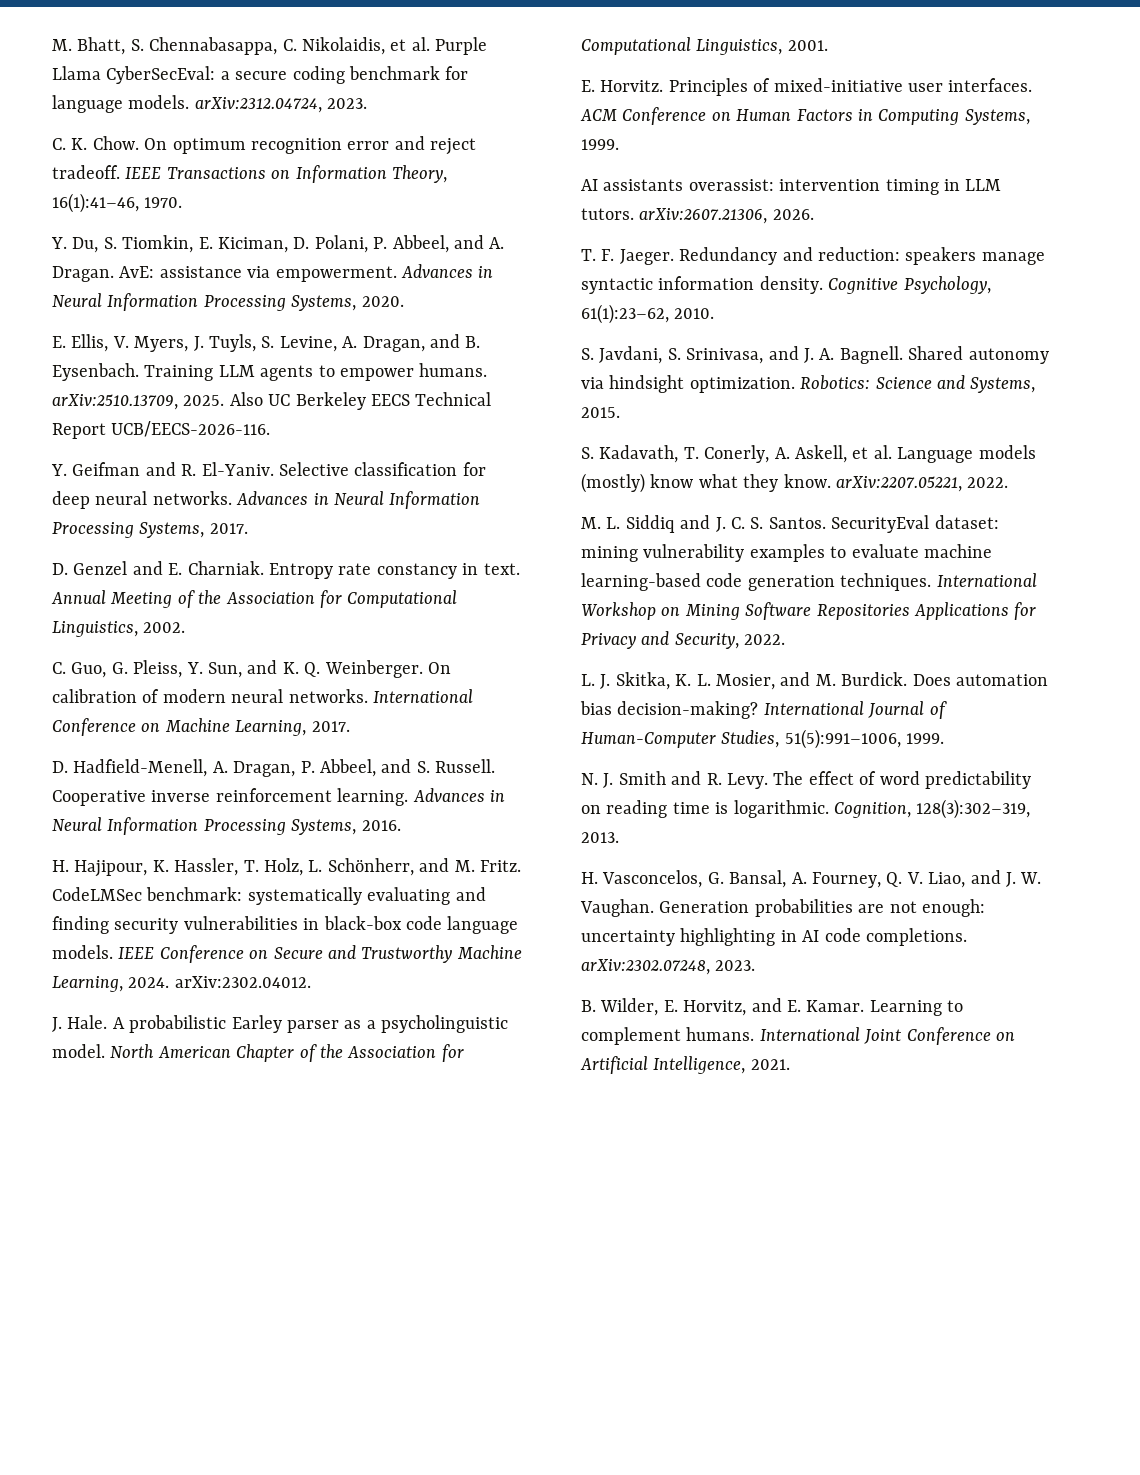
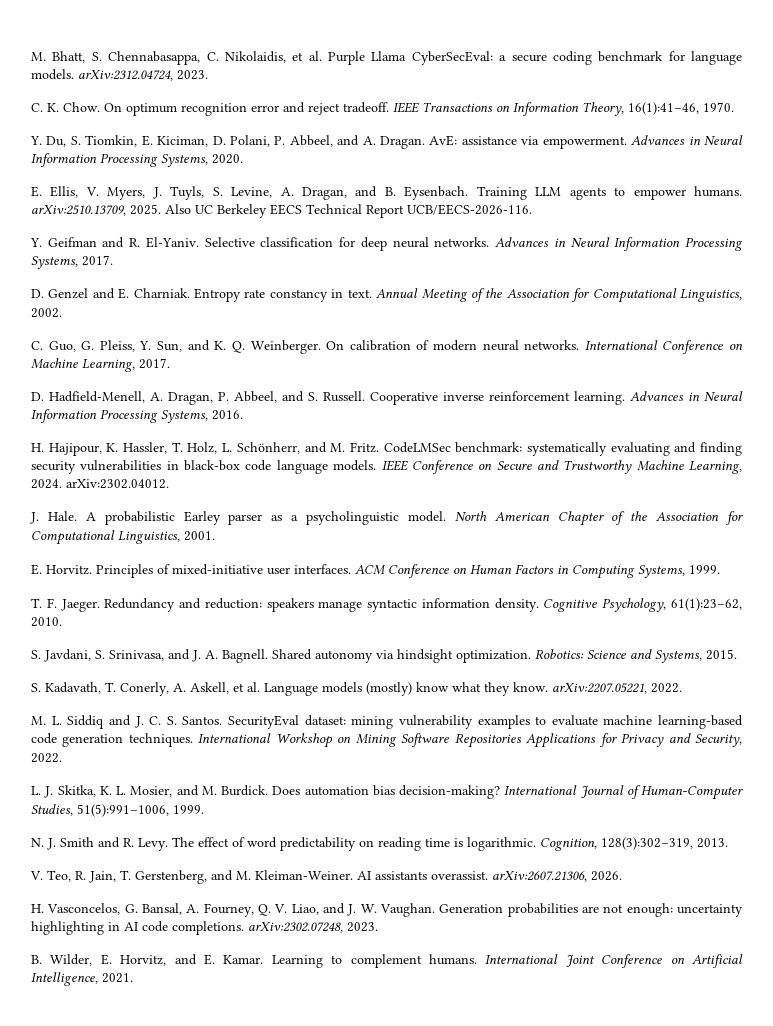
[581,179,1002,195] [581,208,814,224] // AI assistants overassist: intervention timing in LLM tutors. arXiv:2607.21306, 2026. -> (720, 569) none
(619, 837) none -> [30,870,622,884] // V. Teo, R. Jain, T. Gerstenberg, and M. Kleiman-Weiner. AI assistants overassist. arXiv:2607.21306, 2026.

